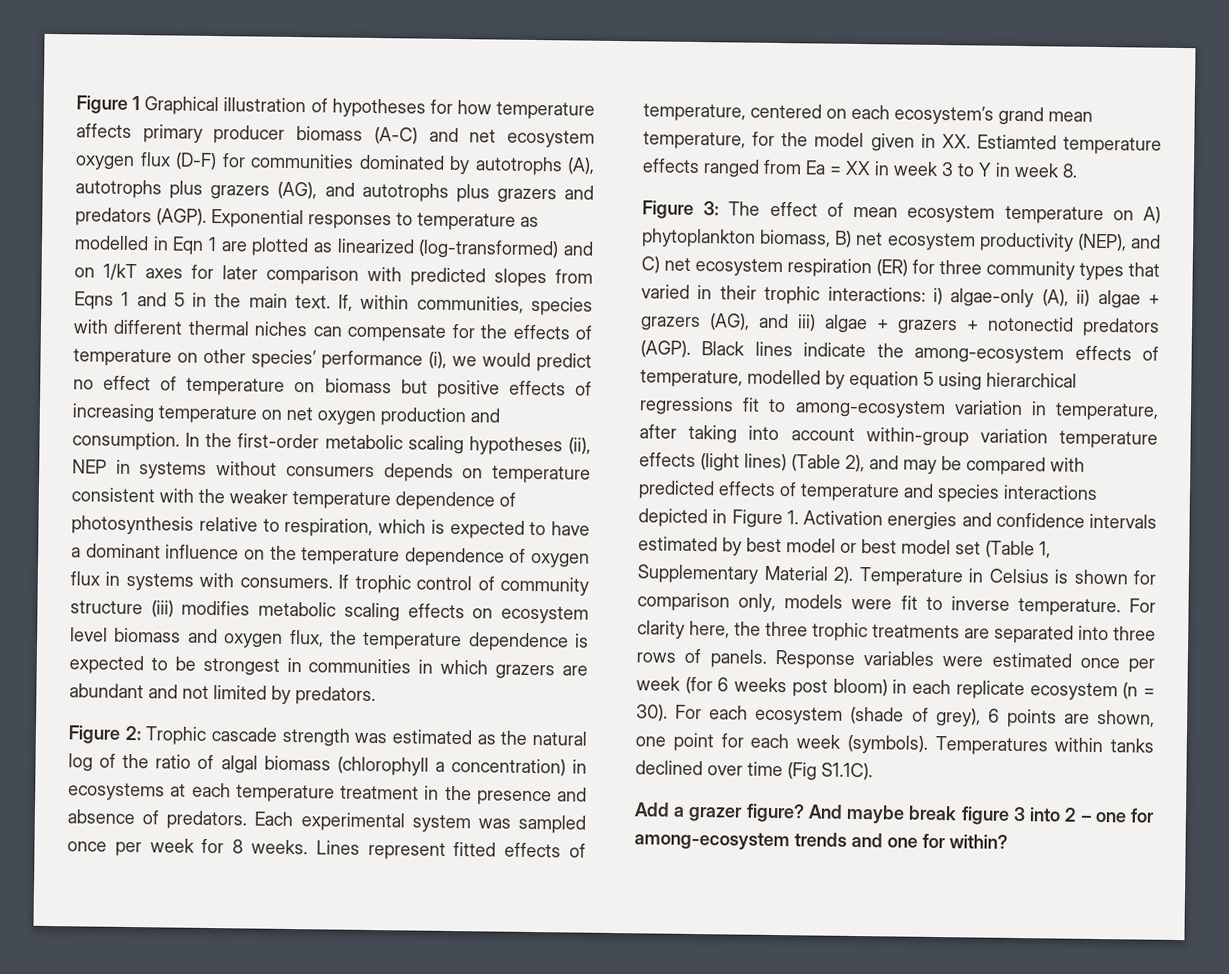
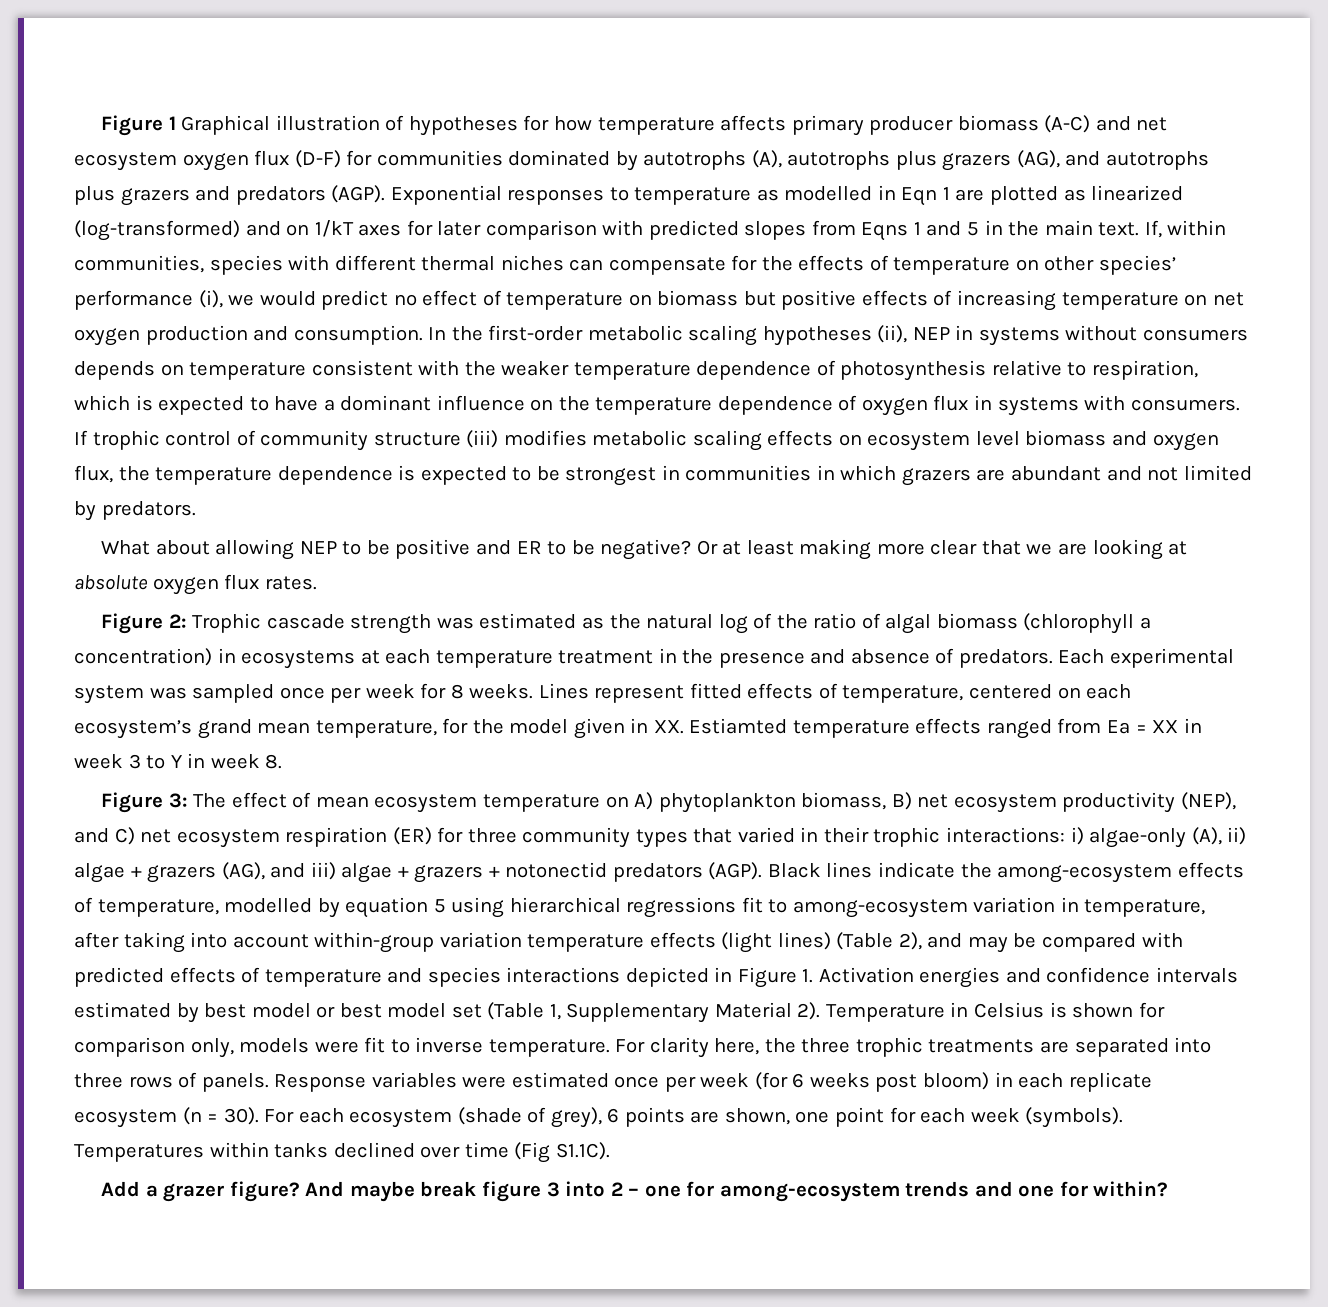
(376, 696) none -> [101,539,1188,560] [74,574,317,595] // What about allowing NEP to be positive and ER to be negative? Or at least making more clear that we are looking at absolute oxygen flux rates.

